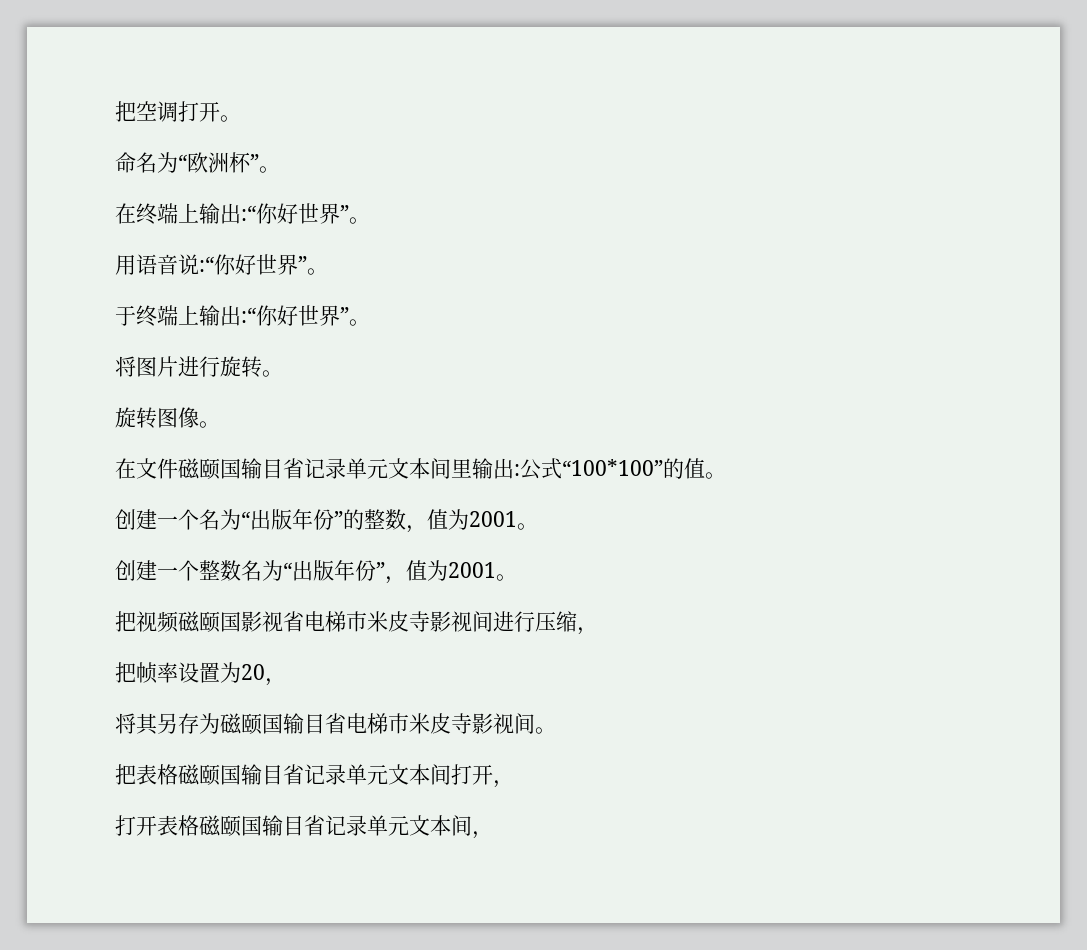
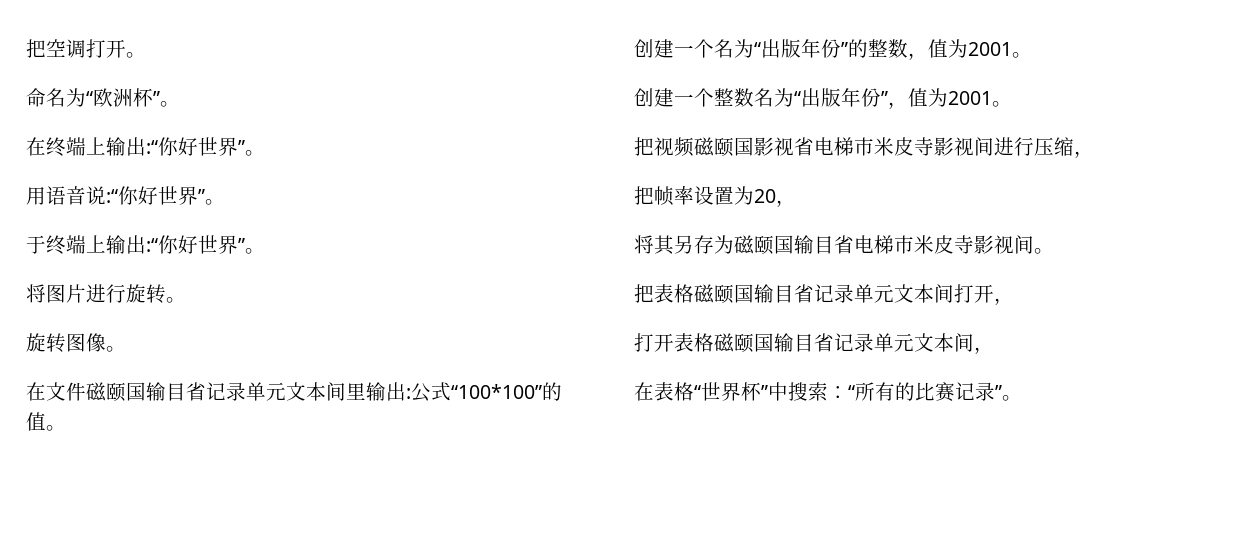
(493, 835) none -> [634,382,1022,402] // 在表格“世界杯”中搜索：“所有的比赛记录”。

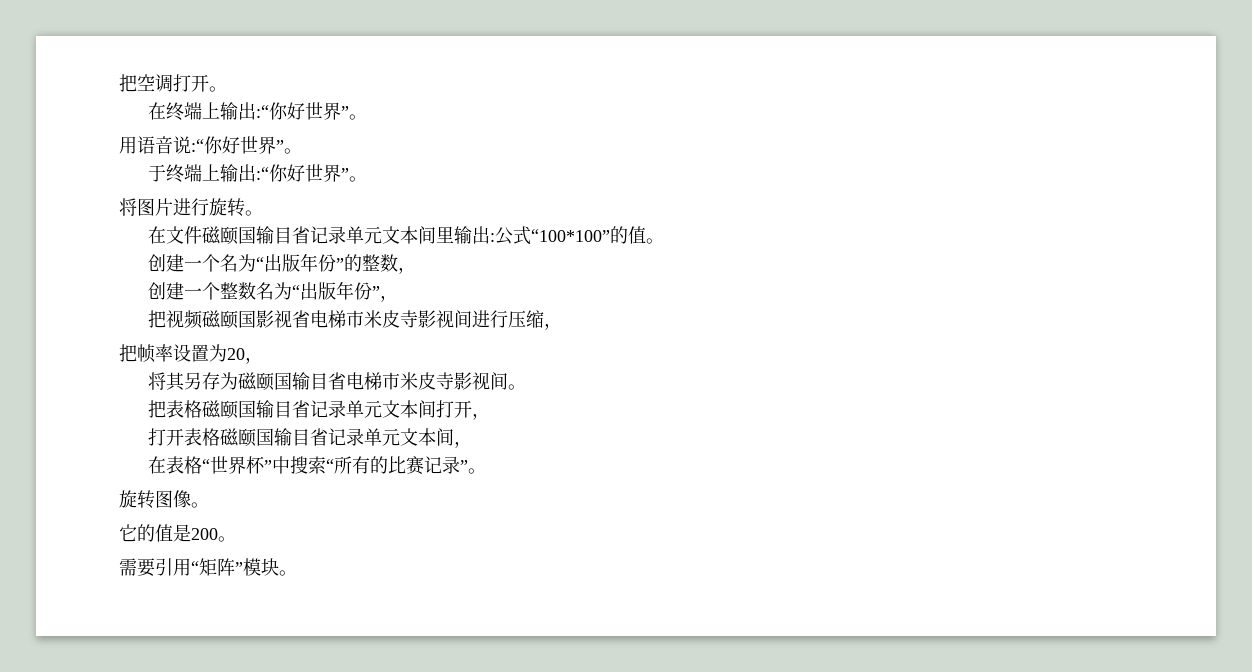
[26,88,180,107] // 命名为“欧洲杯”。 -> (227, 89) none
[26,333,126,353] // 旋转图像。 -> (263, 213) none
[928,39,1032,58] 值为2001。 -> (417, 270) none
[908,88,1012,107] 值为2001。 -> (399, 298) none
[828,386,848,399] ： -> (327, 465) none
(1022, 398) none -> [119,490,209,509] [119,524,236,542] [119,558,297,577] // 旋转图像。 // 它的值是200。 // 需要引用“矩阵”模块。

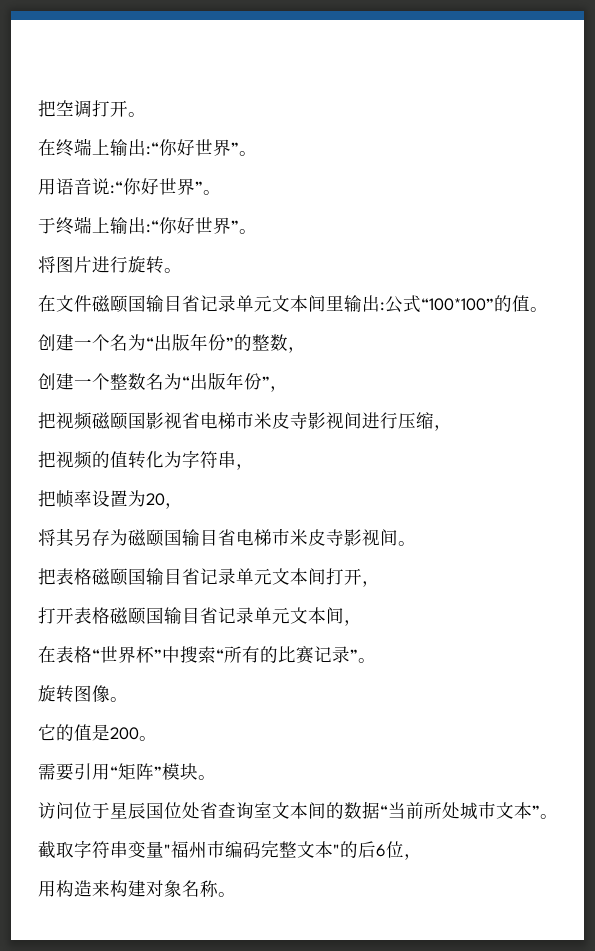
(563, 326) none -> [38,450,254,470] // 把视频的值转化为字符串，
(297, 573) none -> [38,801,558,820] [38,840,422,860] [38,880,236,897] // 访问位于星辰国位处省查询室文本间的数据“当前所处城市文本”。 // 截取字符串变量"福州市编码完整文本"的后6位， // 用构造来构建对象名称。

